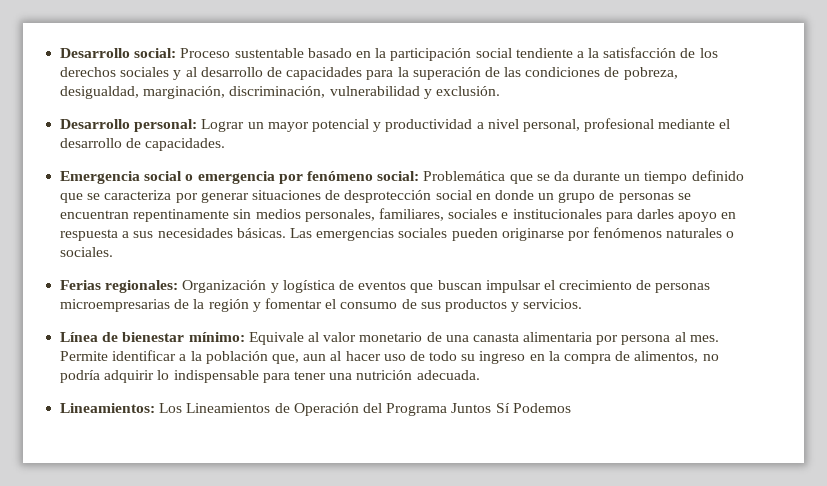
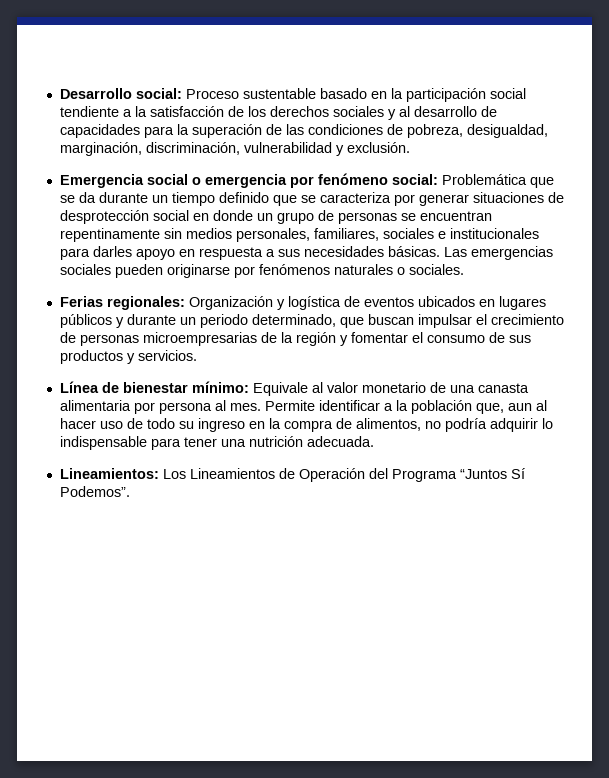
[60,118,731,132] [60,138,226,151] // Desarrollo personal: Lograr un mayor potencial y productividad a nivel personal, profesional mediante el desarrollo de capacidades. -> (410, 147) none
(407, 285) none -> [417,296,546,310] [59,314,336,328] ubicados en lugares públicos y durante un periodo determinado,
[451,403,571,413] Juntos Sí Podemos -> [459,468,525,479] [59,486,130,497] “Juntos Sí Podemos”.

